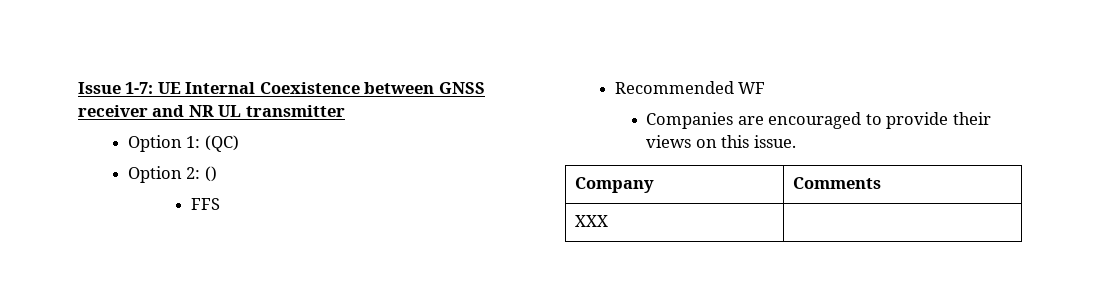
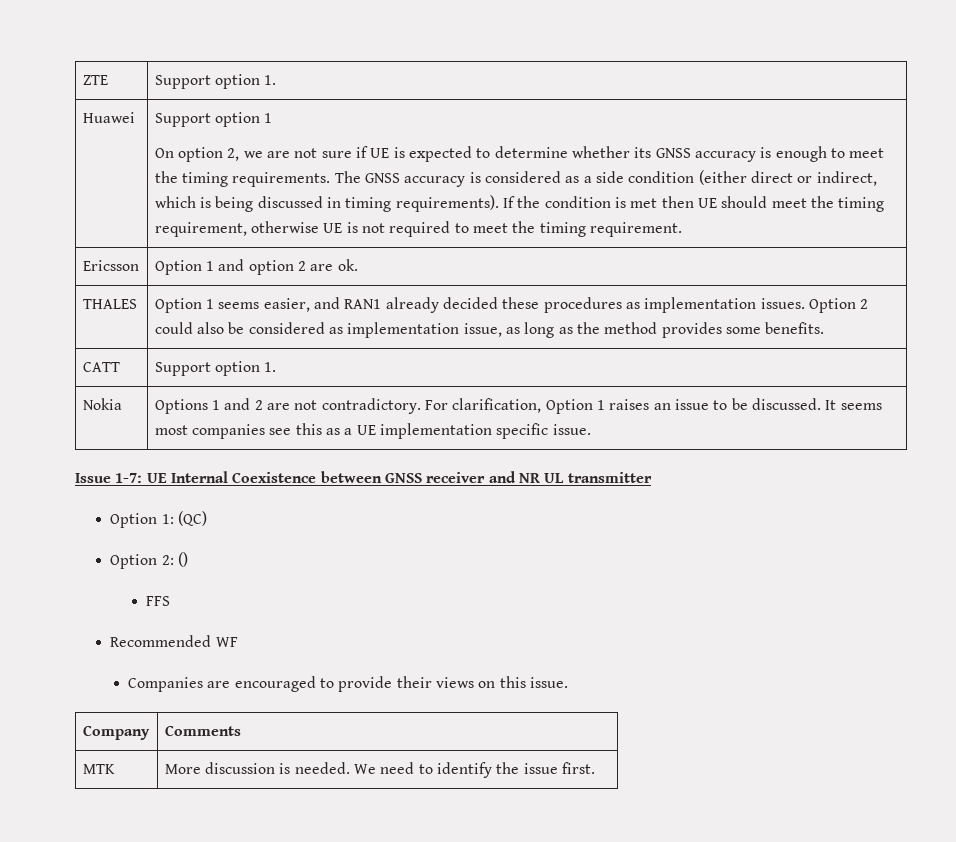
(78, 88) none -> [82,75,108,85] [154,74,277,89] [82,112,135,123] [154,112,273,127] [154,146,885,162] [154,170,877,187] [154,195,885,212] [154,221,682,237] [82,260,139,271] [154,259,358,275] [82,299,137,309] [154,297,869,313] [154,322,825,338] [82,362,120,372] [154,361,277,376] [82,398,122,410] [154,398,882,414] [154,423,591,439] ZTE | Support option 1. // Huawei | Support option 1 // On option 2, we are not sure if UE is expected to determine whether its GNSS accuracy is enough to meet the timing requirements. The GNSS accuracy is considered as a side condition (either direct or indirect, which is being discussed in timing requirements). If the condition is met then UE should meet the timing requirement, otherwise UE is not required to meet the timing requirement. // Ericsson | Option 1 and option 2 are ok. // THALES | Option 1 seems easier, and RAN1 already decided these procedures as implementation issues. Option 2 could also be considered as implementation issue, as long as the method provides some benefits. // CATT | Support option 1. // Nokia | Options 1 and 2 are not contradictory. For clarification, Option 1 raises an issue to be discussed. It seems most companies see this as a UE implementation specific issue. //
[574,215,608,227] XXX | -> [82,764,115,774] [164,762,595,778] MTK | More discussion is needed. We need to identify the issue first.

